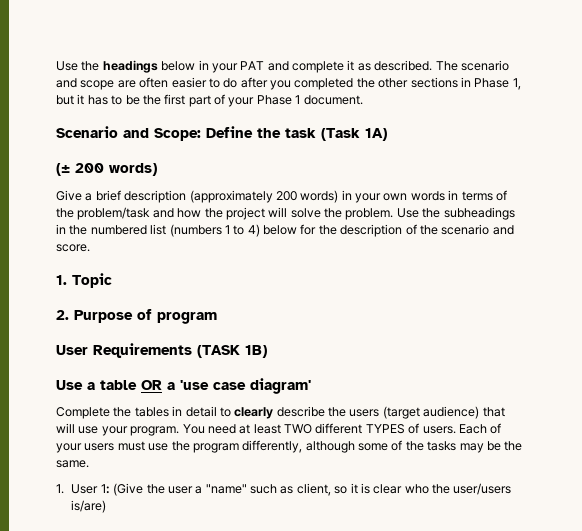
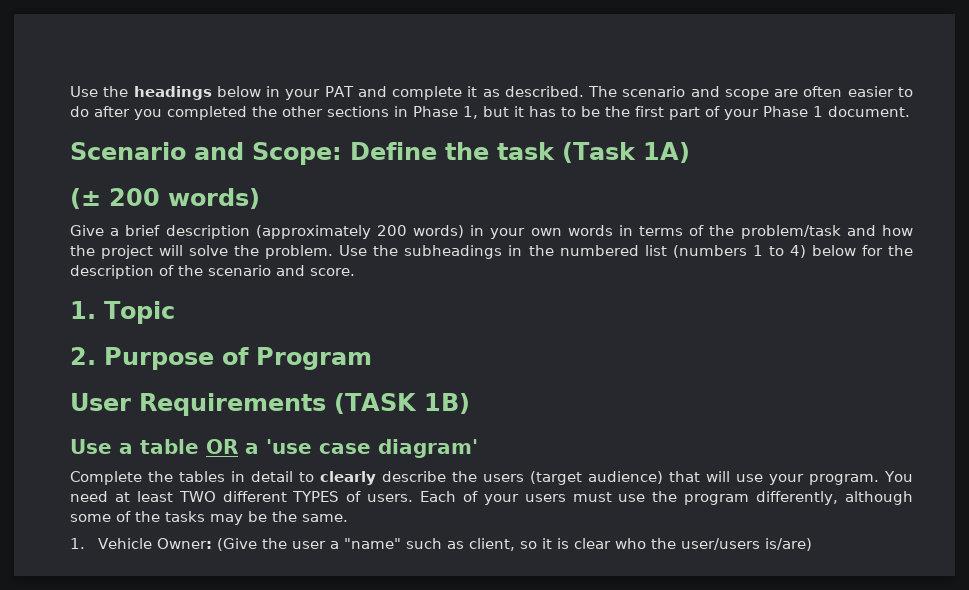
[157,312,217,324] program -> [256,347,372,370] Program
[71,484,110,494] User 1: -> [98,538,213,549] Vehicle Owner:

